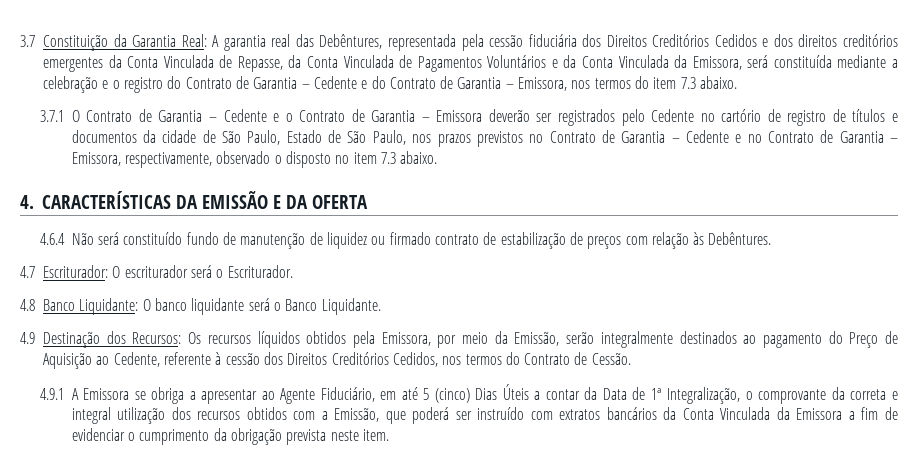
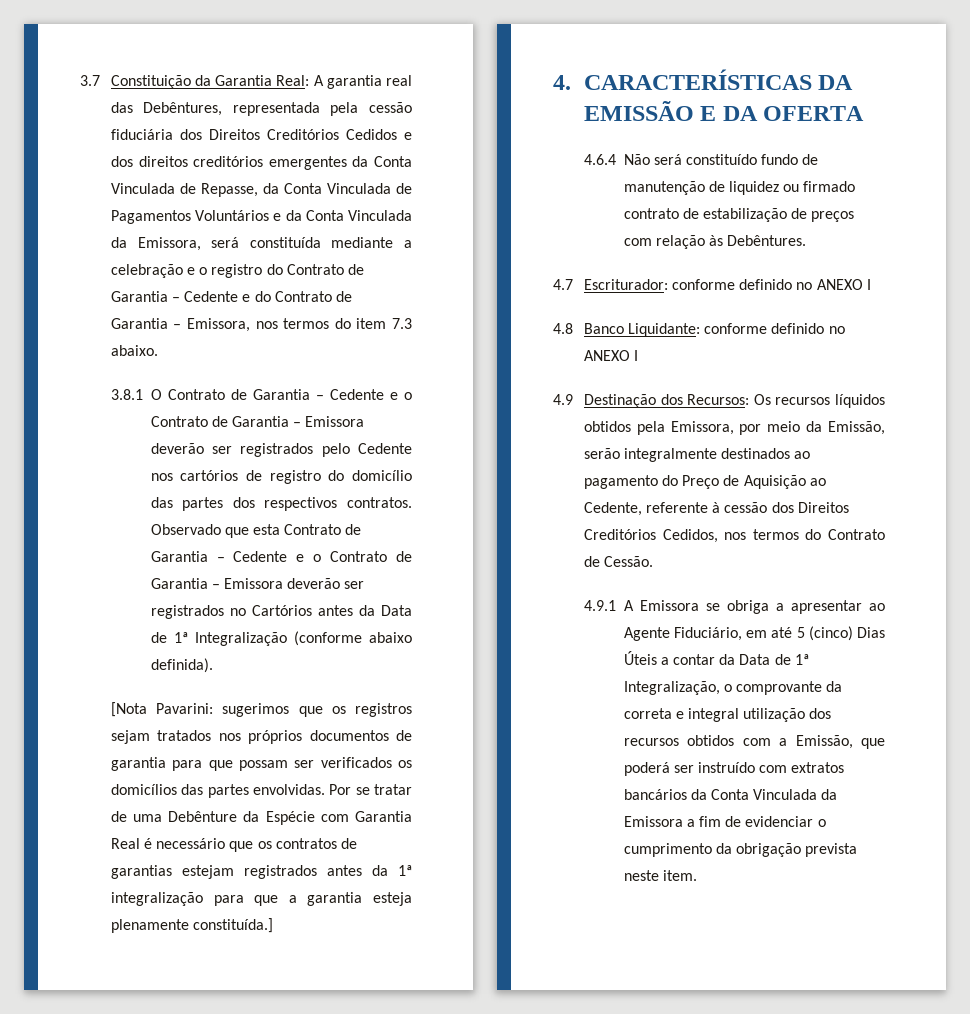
[39,110,64,122] 3.7.1 -> [110,389,143,400] 3.8.1
[700,109,898,126] [71,130,898,147] [71,151,438,168] no cartório de registro de títulos e documentos da cidade de São Paulo, Estado de São Paulo, nos prazos previstos no Contrato de Garantia – Cedente e no Contrato de Garantia – Emissora, respectivamente, observado o disposto no item 7.3 abaixo. -> [150,470,413,484] [150,497,412,511] [150,524,362,538] [150,551,412,562] [150,578,365,589] [150,605,412,619] [150,631,412,646] [150,658,213,673] [110,702,412,717] [110,730,413,744] [110,757,412,771] [110,784,412,798] [110,811,412,825] [110,838,357,852] [110,865,412,879] [110,892,412,906] [110,918,274,933] nos cartórios de registro do domicílio das partes dos respectivos contratos. Observado que esta Contrato de Garantia – Cedente e o Contrato de Garantia – Emissora deverão ser registrados no Cartórios antes da Data de 1ª Integralização (conforme abaixo definida). // [Nota Pavarini: sugerimos que os registros sejam tratados nos próprios documentos de garantia para que possam ser verificados os domicílios das partes envolvidas. Por se tratar de uma Debênture da Espécie com Garantia Real é necessário que os contratos de garantias estejam registrados antes da 1ª integralização para que a garantia esteja plenamente constituída.]
[112,265,293,278] [20,298,381,315] O escriturador será o Escriturador. // 4.8 Banco Liquidante: O banco liquidante será o Banco Liquidante. -> [672,279,871,290] [553,323,845,337] [583,350,639,361] conforme definido no ANEXO I // 4.8 Banco Liquidante: conforme definido no ANEXO I

